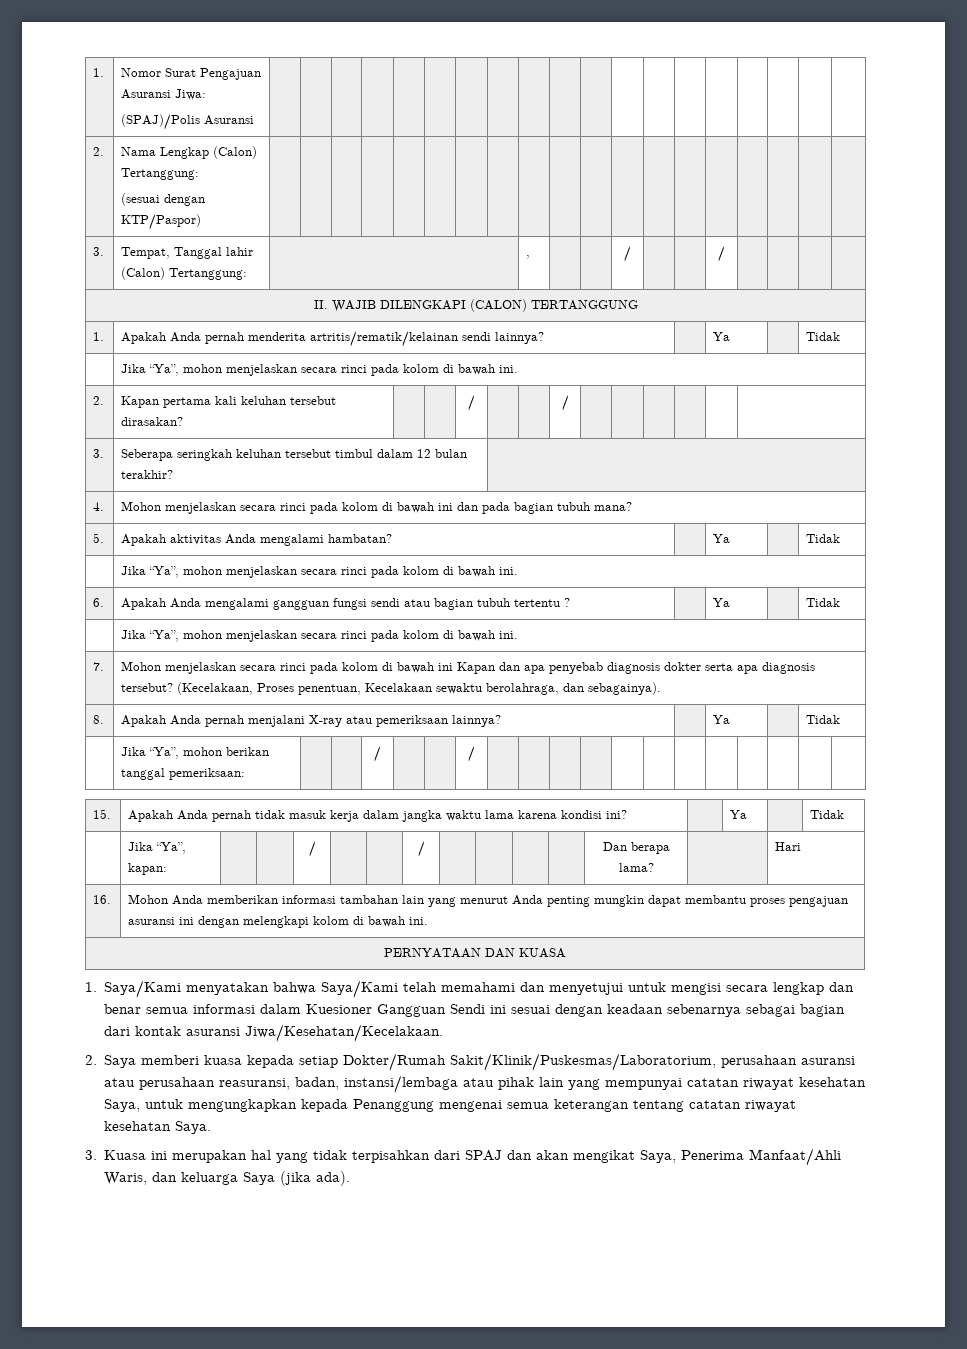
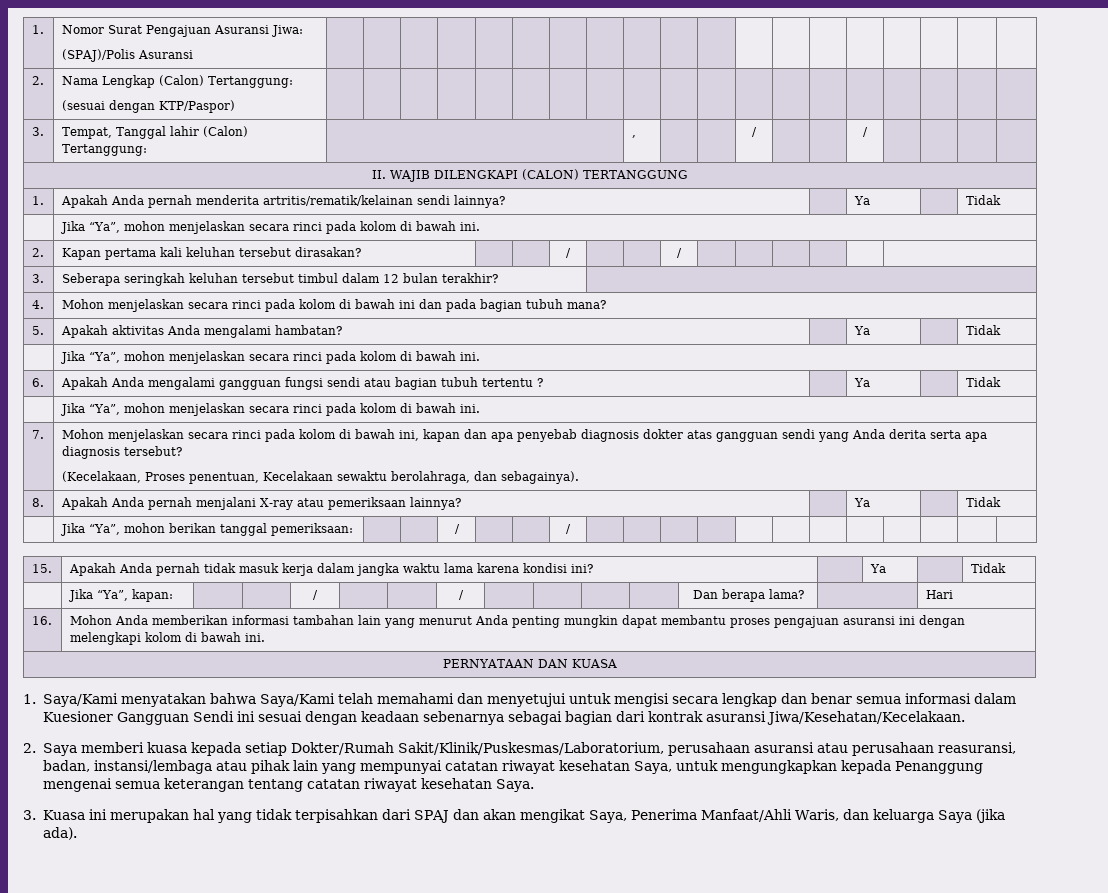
[438,662,496,674] ini Kapan -> [398,429,460,442] ini, kapan
(702, 666) none -> [686,429,926,442] atas gangguan sendi yang Anda derita
(174, 687) none -> (182, 451) //
[135,1026,182,1036] kontak -> [647,711,703,722] kontrak

